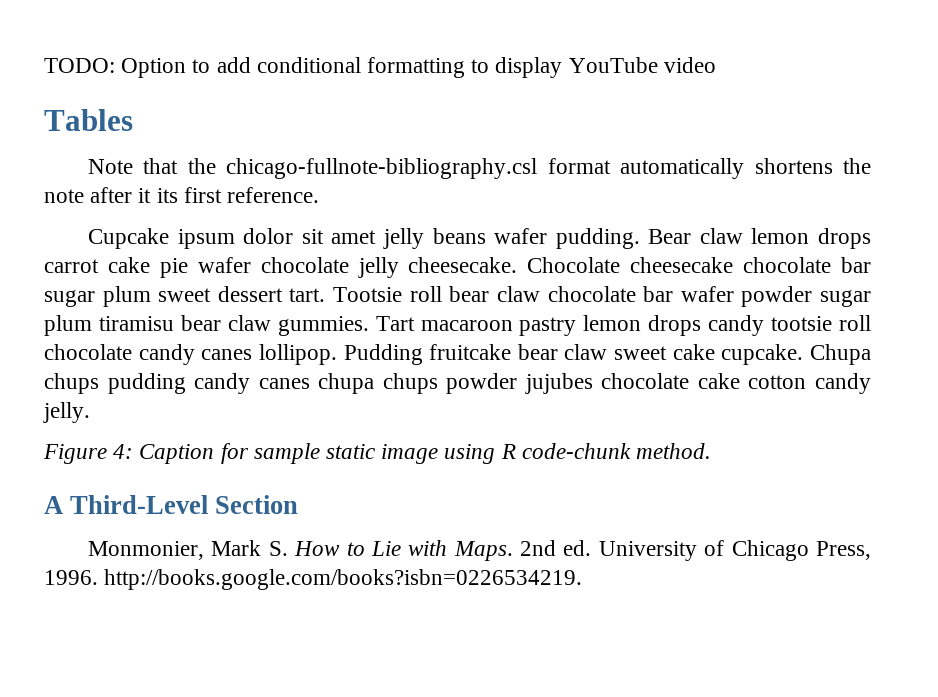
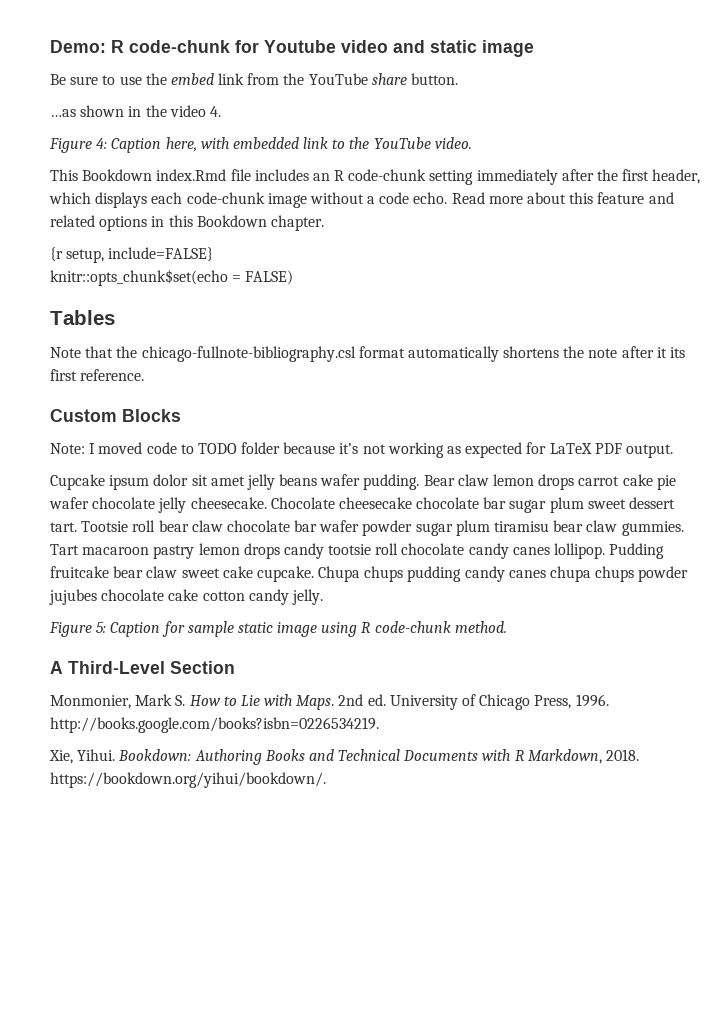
[44,57,716,78] TODO: Option to add conditional formatting to display YouTube video -> [50,40,534,57] [50,73,459,85] [50,105,221,117] [49,137,472,153] [50,169,701,185] [49,192,674,208] [50,215,324,231] [50,247,214,263] [50,269,294,286] Demo: R code-chunk for Youtube video and static image // Be sure to use the embed link from the YouTube share button. // …as shown in the video 4. // Figure 4: Caption here, with embedded link to the YouTube video. // This Bookdown index.Rmd file includes an R code-chunk setting immediately after the first header, which displays each code-chunk image without a code echo. Read more about this feature and related options in this Bookdown chapter. // {r setup, include=FALSE} // knitr::opts_chunk$set(echo = FALSE)
(320, 195) none -> [50,409,181,422] [50,442,673,458] // Custom Blocks // Note: I moved code to TODO folder because it’s not working as expected for LaTeX PDF output.
[113,444,134,459] 4: -> [96,622,107,633] 5:
(583, 579) none -> [49,749,640,765] [50,772,326,788] // Xie, Yihui. Bookdown: Authoring Books and Technical Documents with R Markdown, 2018. https://bookdown.org/yihui/bookdown/.

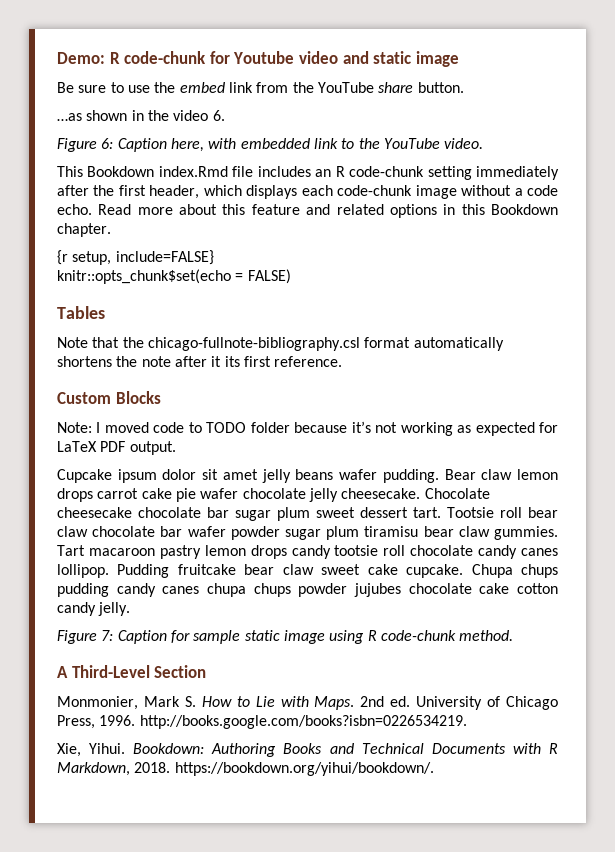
[209,106,221,117] [49,138,108,153] 4. // Figure 4: -> [212,110,225,121] [57,138,114,152] 6. // Figure 6:
[96,622,107,633] 5: -> [101,630,114,641] 7:

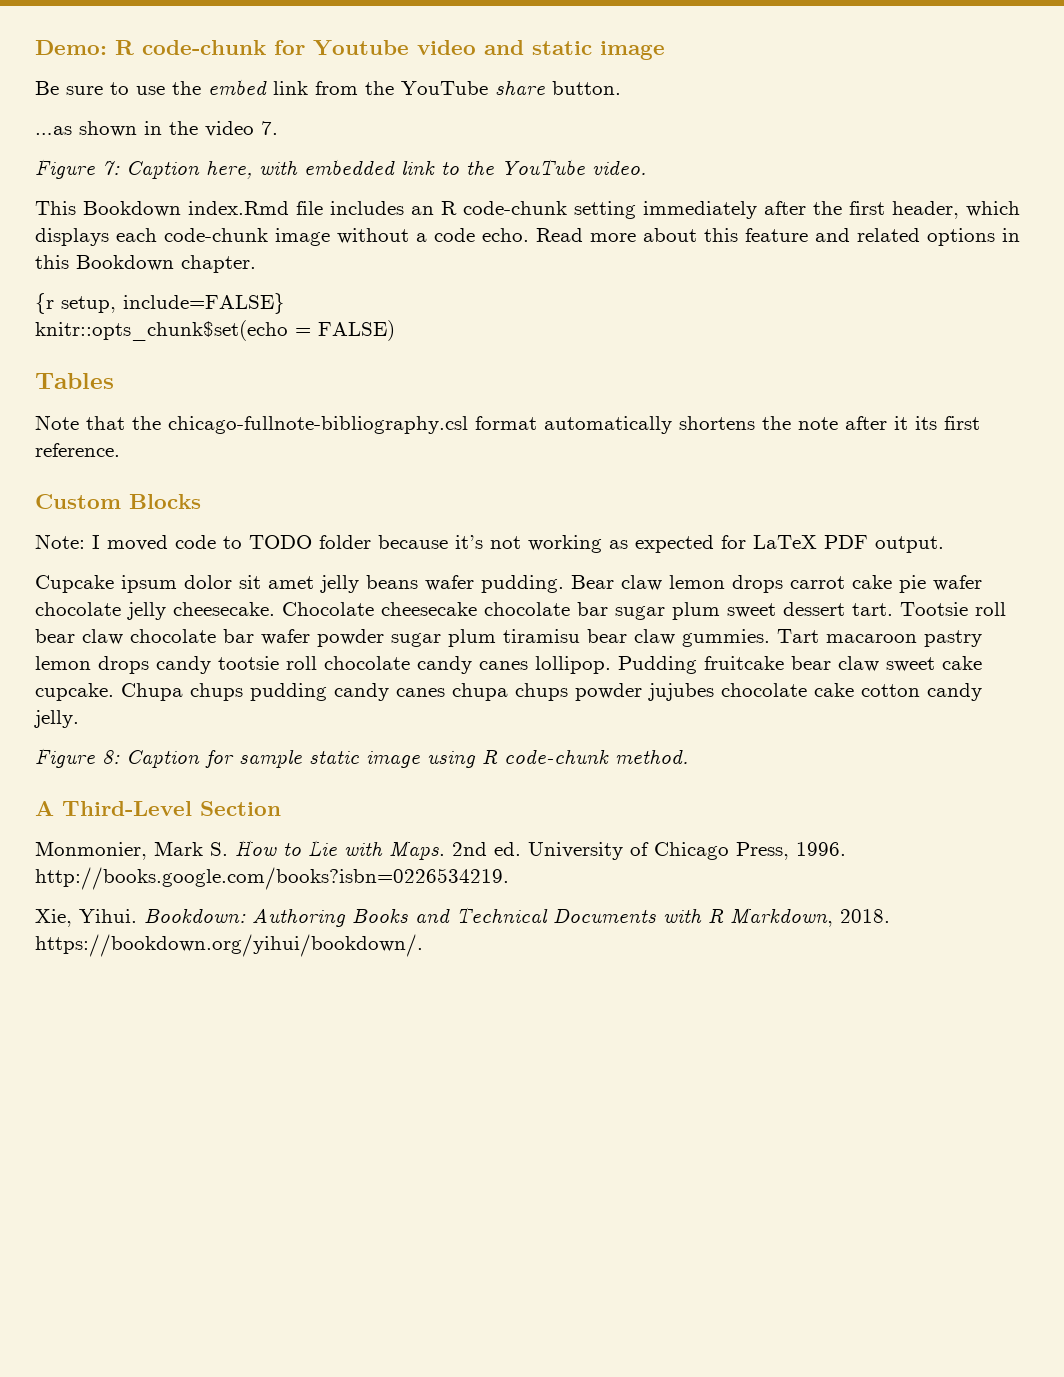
[212,110,225,121] [57,138,114,152] 6. // Figure 6: -> [261,121,278,135] [35,159,120,179] 7. // Figure 7:
[101,630,114,641] 7: -> [102,750,120,764] 8:

